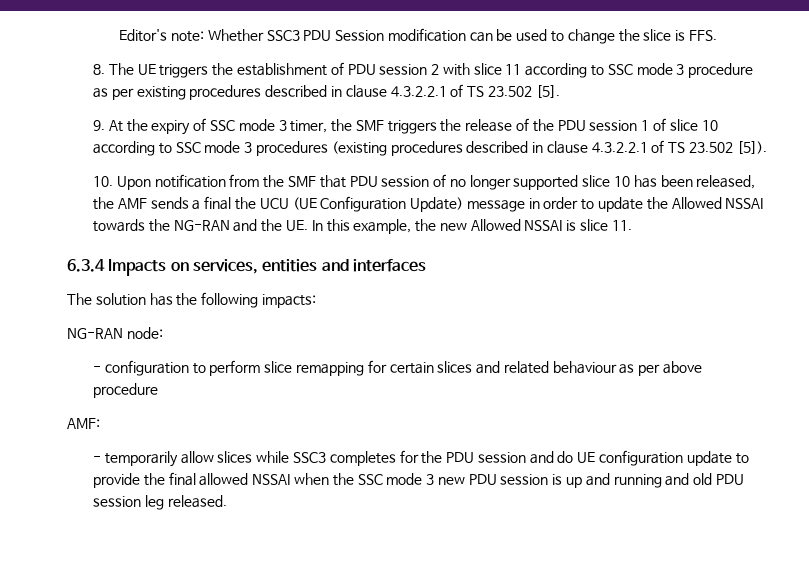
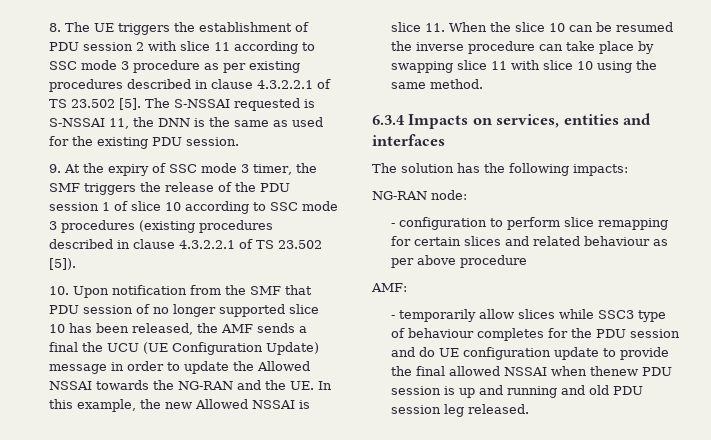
[119,28,717,44] Editor's note: Whether SSC3 PDU Session modification can be used to change the slice is FFS. // -> (49, 27) none
(560, 91) none -> [145,98,316,111] [49,117,324,129] [49,136,240,149] The S-NSSAI requested is S-NSSAI 11, the DNN is the same as used for the existing PDU session.
(632, 225) none -> [449,22,674,32] [391,41,655,54] [391,60,658,73] [391,79,484,89] When the slice 10 can be resumed the inverse procedure can take place by swapping slice 11 with slice 10 using the same method.
(327, 457) none -> [638,310,667,322] [391,328,475,338] type of behaviour
[332,473,465,486] the SSC mode 3 new -> [590,366,639,376] thenew

